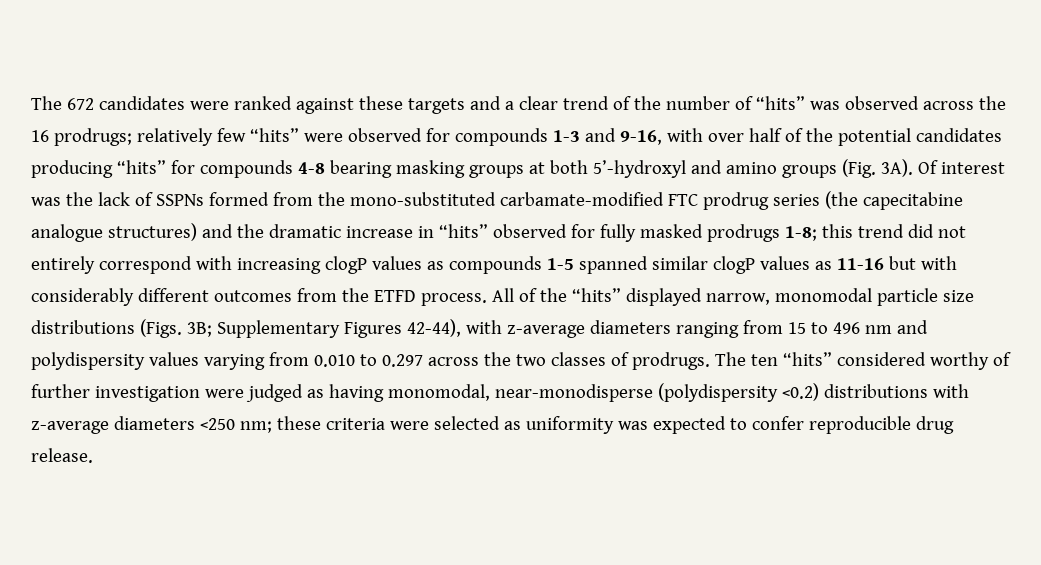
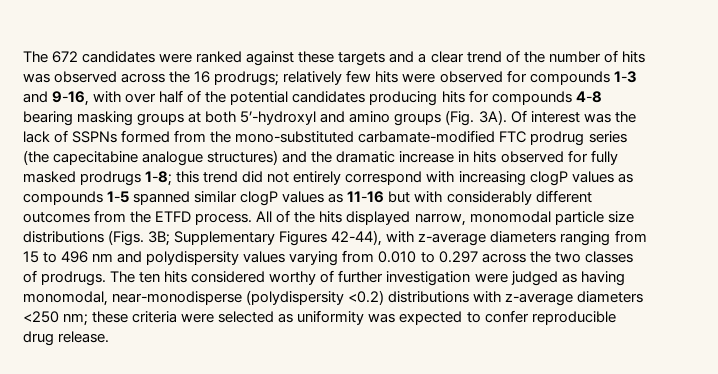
[755,96,805,110] “hits” -> [621,51,645,63] hits
[249,128,299,142] “hits” -> [375,71,399,83] hits
[116,160,166,174] “hits” -> [441,91,465,103] hits
[438,224,488,238] “hits” -> [473,151,497,163] hits
[571,288,621,302] “hits” -> [319,211,343,223] hits
[782,352,832,366] “hits” -> [164,271,188,283] hits

